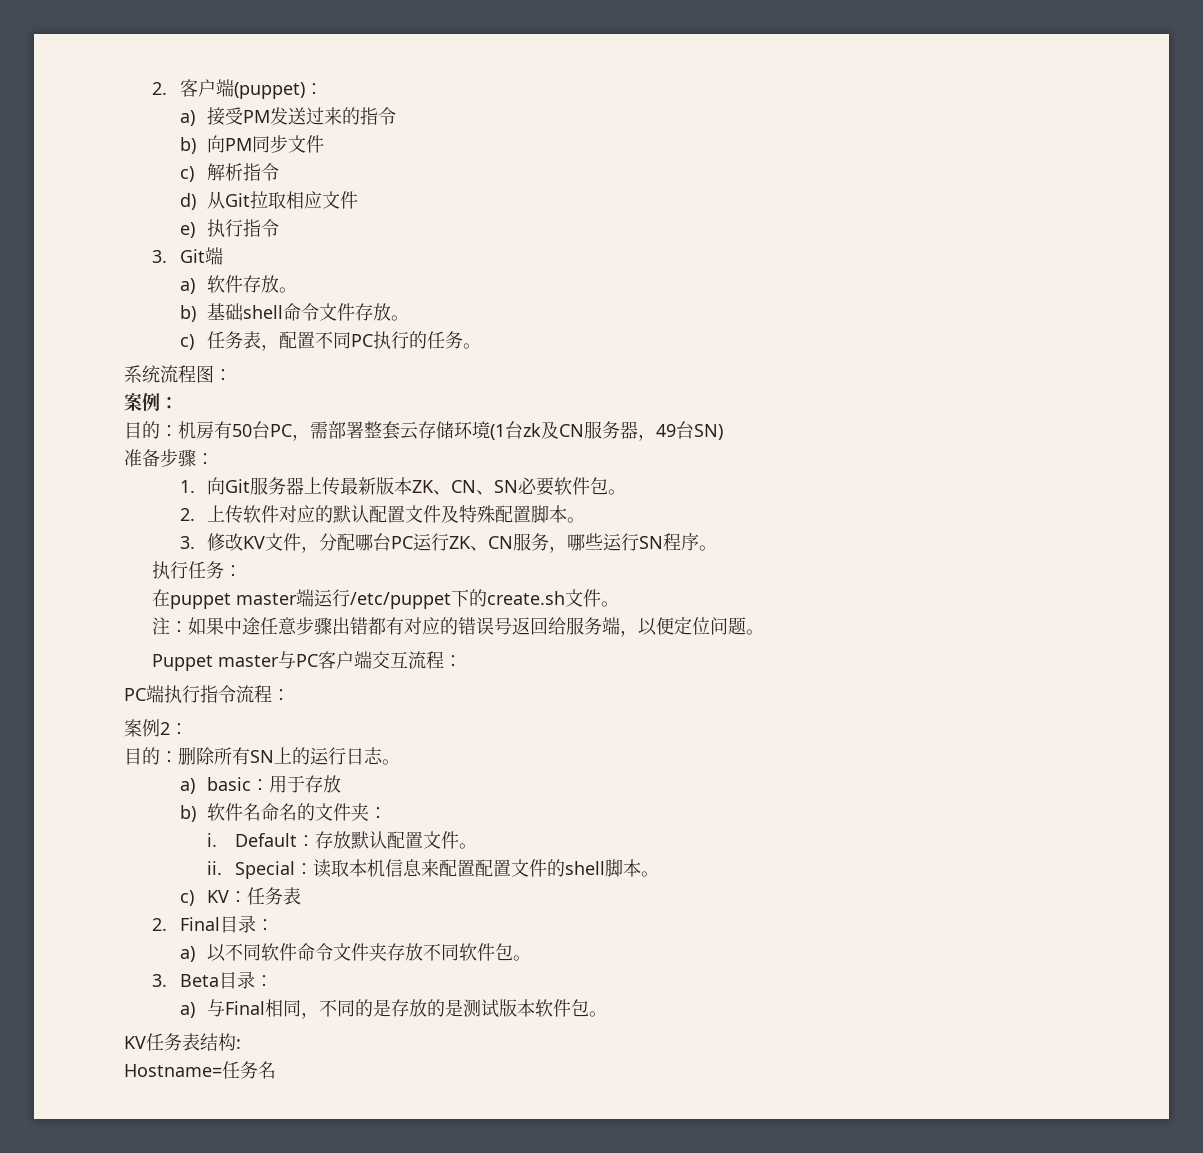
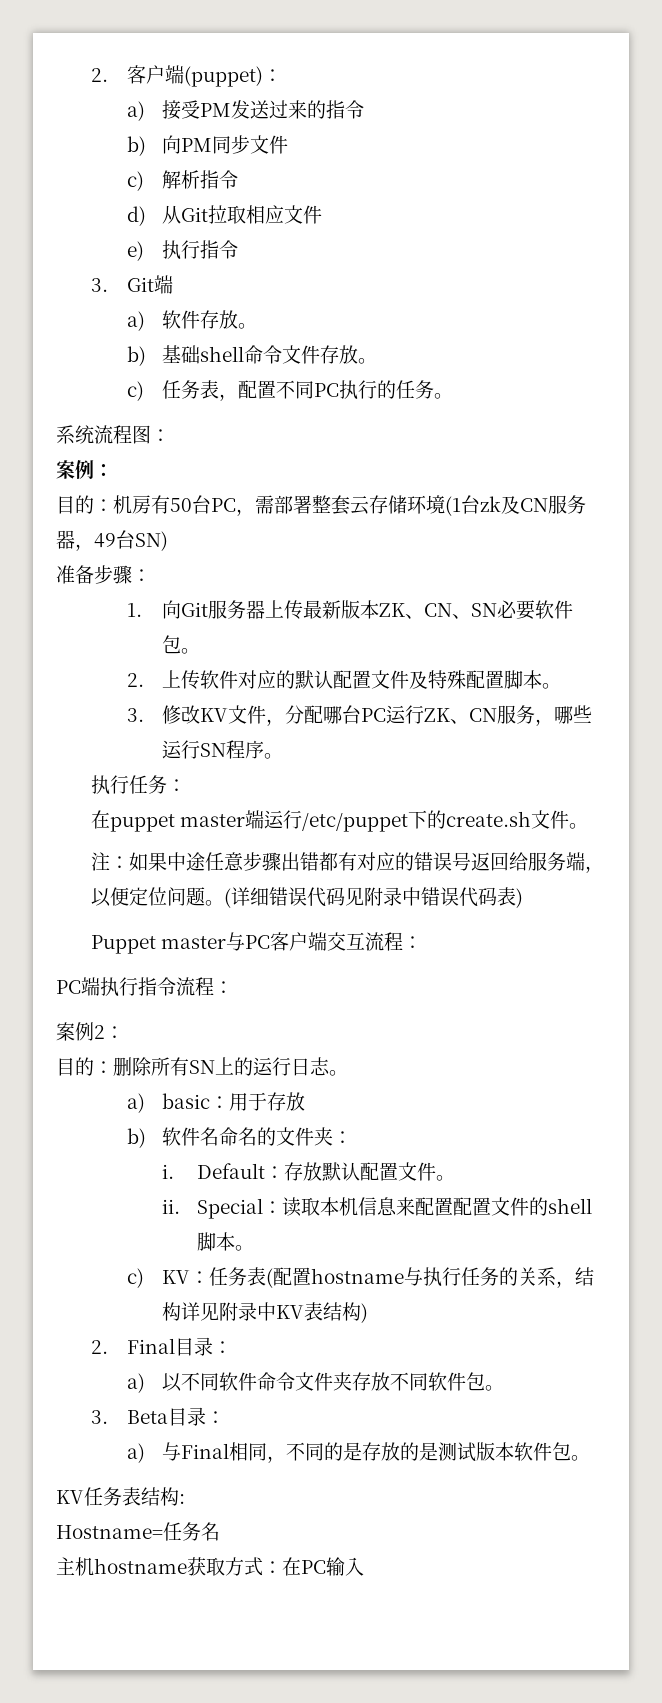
(764, 632) none -> [224,887,524,908] (详细错误代码见附录中错误代码表)
(302, 896) none -> [266,1267,595,1288] [162,1302,369,1323] (配置hostname与执行任务的关系，结构详见附录中KV表结构)
(276, 1070) none -> [56,1557,364,1576] // 主机hostname获取方式：在PC输入

